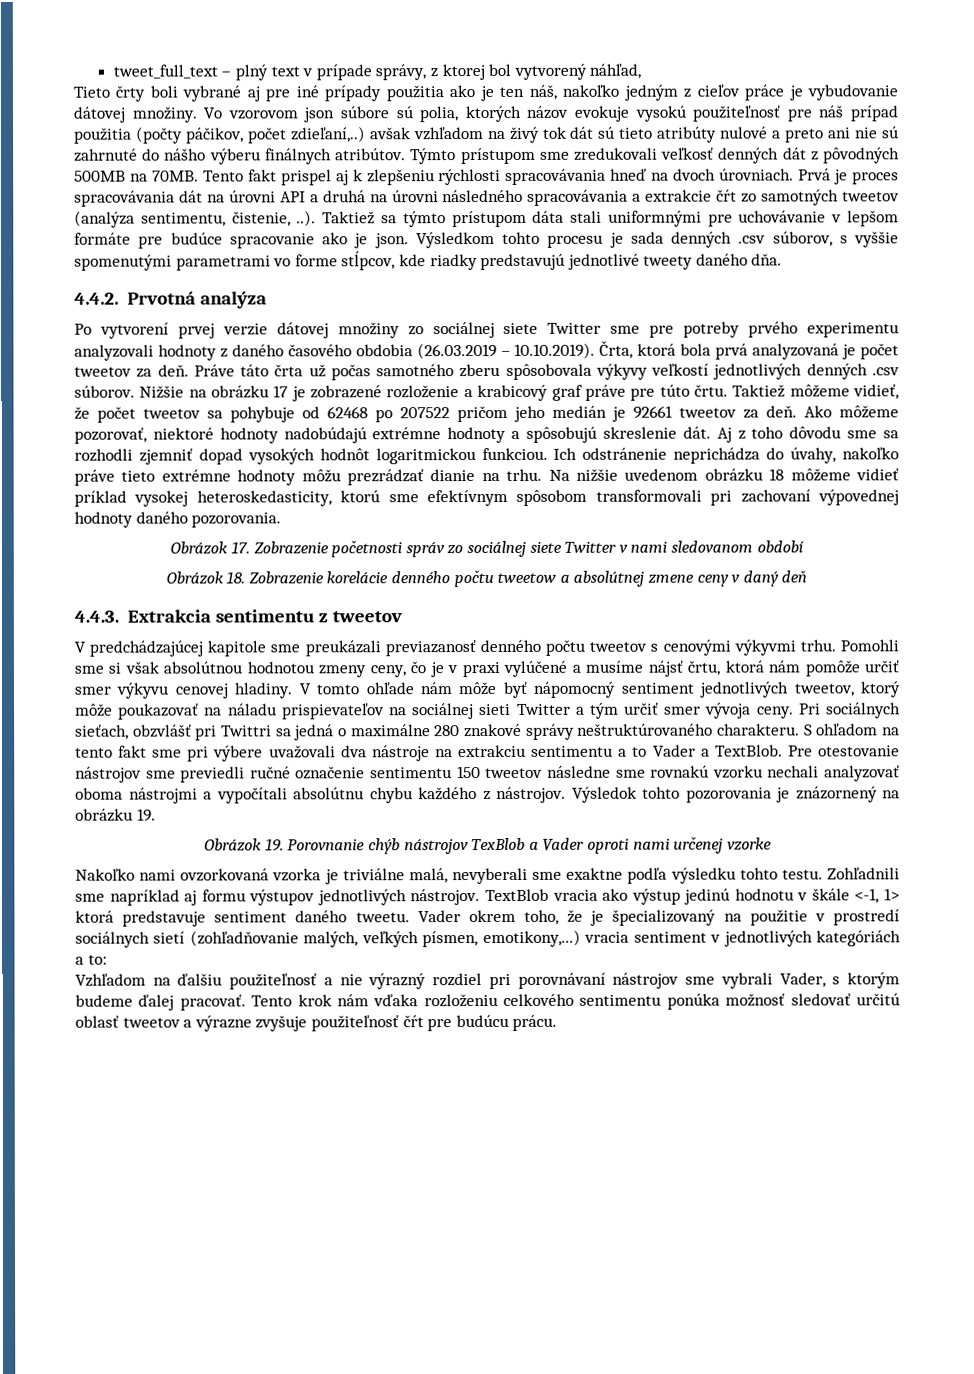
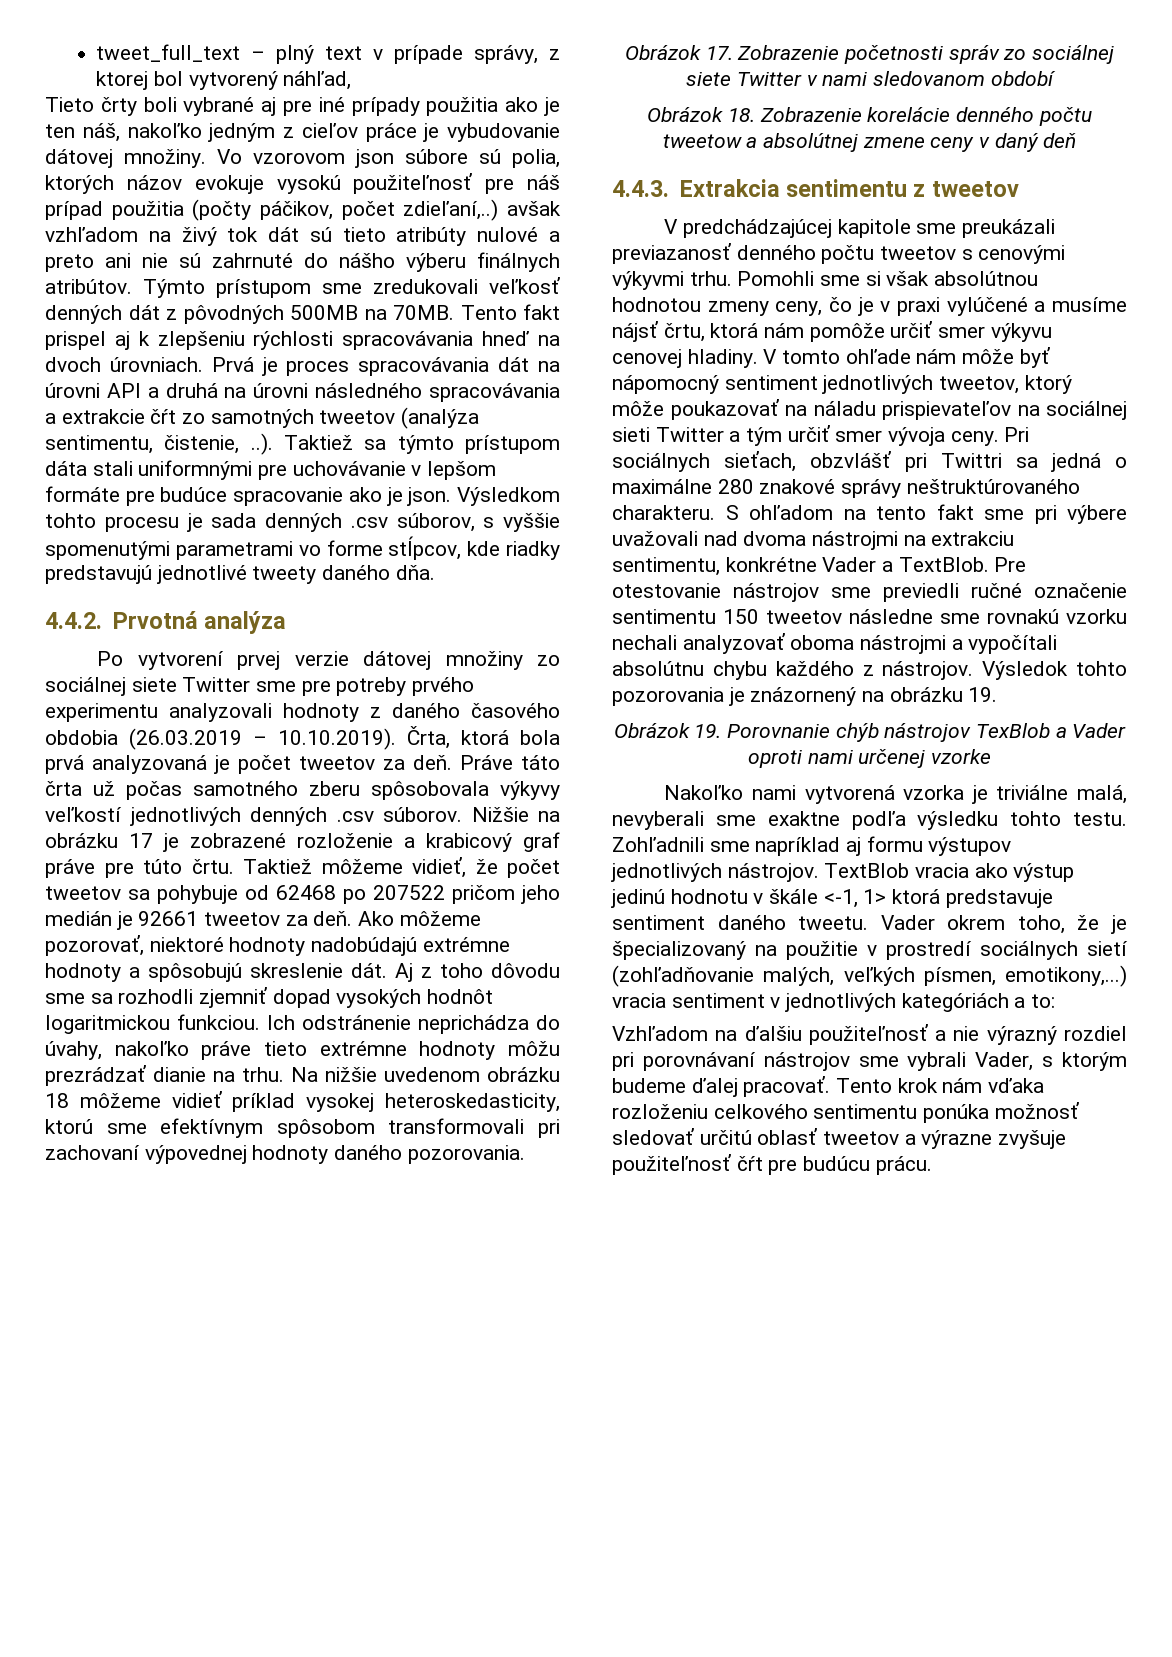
[340,744,648,762] dva nástroje na extrakciu sentimentu a to -> [703,531,1015,550] [612,557,817,576] nad dvoma nástrojmi na extrakciu sentimentu, konkrétne
[180,868,270,882] ovzorkovaná -> [804,785,895,804] vytvorená

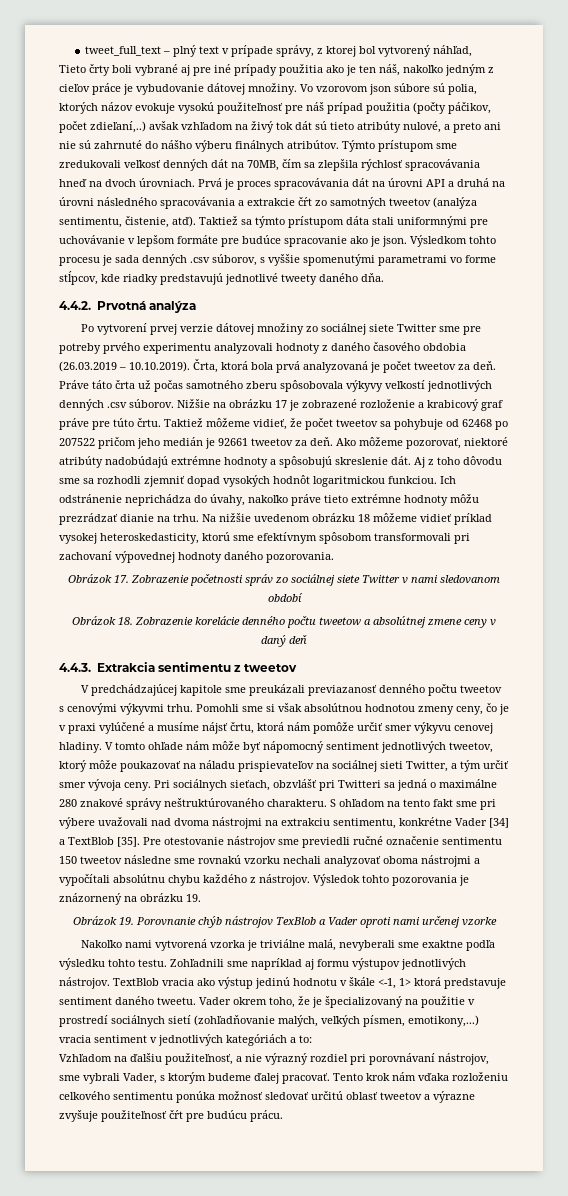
[477,227,539,242] nulové -> [403,121,441,133] nulové,
[166,304,560,324] [45,331,334,350] z pôvodných 500MB na 70MB. Tento fakt prispel aj k zlepšeniu rýchlosti -> [231,159,403,171] na 70MB, čím sa zlepšila rýchlosť
[250,433,273,455] ..). -> [172,216,196,227] atď).
[229,937,306,956] hodnoty -> [59,456,103,468] atribúty
[655,427,724,442] Twitter -> [406,761,448,772] Twitter,
[941,453,1002,468] Twittri -> [338,780,381,788] Twitteri
[882,557,989,572] a TextBlob. -> [489,818,509,828] [59,837,140,847] [34] a TextBlob [35].
[808,1024,928,1045] použiteľnosť -> [165,1053,233,1065] použiteľnosť,
[763,1052,850,1071] nástrojov -> [438,1053,489,1065] nástrojov,

